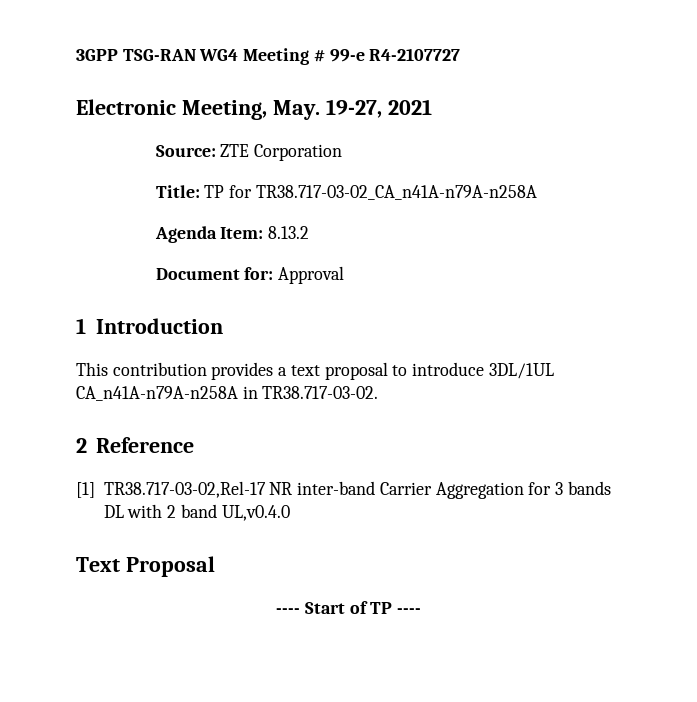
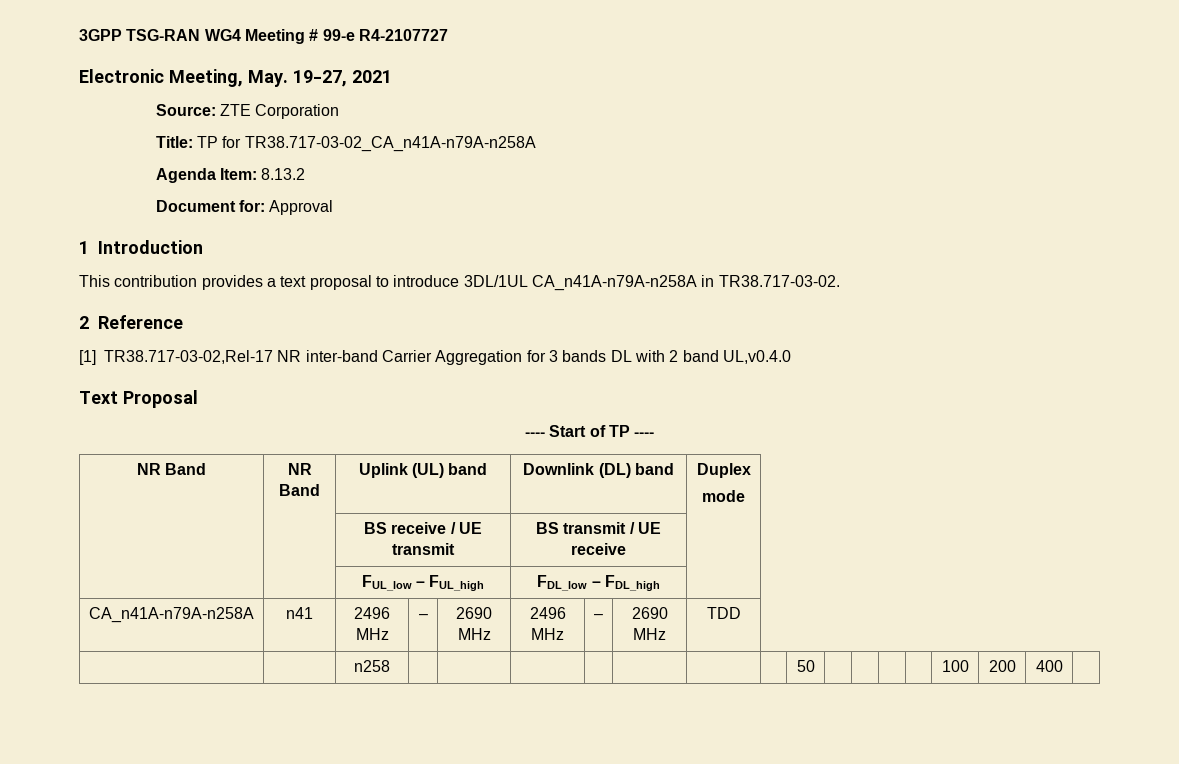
(421, 611) none -> [136,463,207,475] [287,463,312,475] [279,484,320,496] [358,463,488,478] [523,463,674,478] [696,463,751,478] [702,490,745,502] [364,522,482,534] [392,543,455,555] [536,522,661,534] [571,543,626,555] [361,575,485,591] [537,575,660,591] [89,607,254,623] [286,607,313,619] [354,607,390,619] [355,628,389,640] [418,614,428,619] [456,607,492,619] [457,628,491,640] [529,607,566,619] [531,628,564,640] [594,614,603,619] [631,607,668,619] [633,628,666,640] [706,607,741,619] [354,660,390,672] [796,660,815,672] [941,660,969,672] [988,660,1016,672] [1035,660,1063,672] // NR Band | NR Band | Uplink (UL) band | Downlink (DL) band | Duplex // mode // | | BS receive / UE transmit | BS transmit / UE receive | // | | FUL_low – FUL_high | FDL_low – FDL_high | // CA_n41A-n79A-n258A | n41 | 2496 MHz | – | 2690 MHz | 2496 MHz | – | 2690 MHz | TDD // | | n258 | | | | | | | | 50 | | | | | 100 | 200 | 400 |

